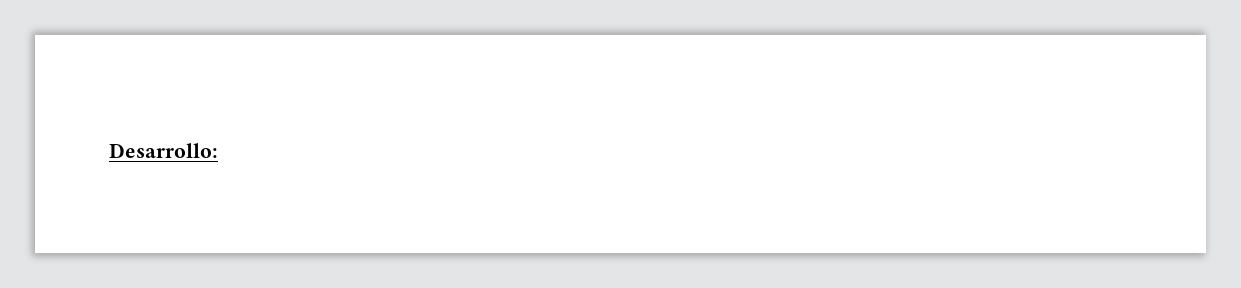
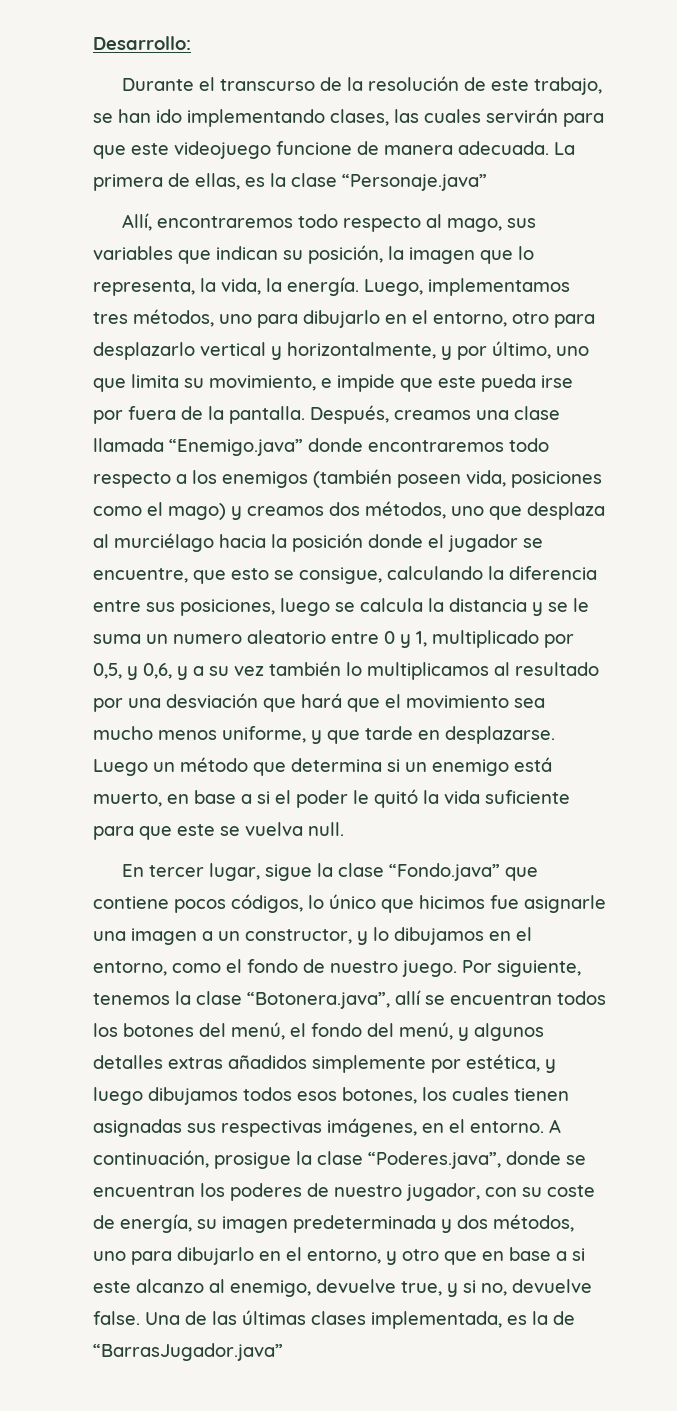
(218, 150) none -> [122,76,603,95] [93,108,604,127] [93,141,575,159] [93,173,487,191] [122,213,537,232] [93,245,534,264] [93,277,570,296] [93,309,595,328] [93,341,589,360] [93,374,573,392] [93,405,560,424] [93,438,549,456] [93,469,602,488] [93,501,605,520] [93,533,543,552] [93,566,597,584] [93,598,589,616] [93,630,574,648] [93,661,599,680] [93,693,545,712] [93,726,555,744] [93,757,552,776] [93,789,570,808] [93,822,344,840] [122,863,539,881] [93,894,606,913] [93,927,532,945] [93,959,581,977] [93,990,606,1009] [93,1022,544,1041] [93,1054,556,1073] [93,1087,569,1105] [93,1118,561,1137] [93,1150,586,1169] [93,1183,595,1201] [93,1214,574,1233] [93,1247,585,1265] [93,1279,592,1297] [93,1310,575,1329] [93,1343,283,1361] // Durante el transcurso de la resolución de este trabajo, se han ido implementando clases, las cuales servirán para que este videojuego funcione de manera adecuada. La primera de ellas, es la clase “Personaje.java” // Allí, encontraremos todo respecto al mago, sus variables que indican su posición, la imagen que lo representa, la vida, la energía. Luego, implementamos tres métodos, uno para dibujarlo en el entorno, otro para desplazarlo vertical y horizontalmente, y por último, uno que limita su movimiento, e impide que este pueda irse por fuera de la pantalla. Después, creamos una clase llamada “Enemigo.java” donde encontraremos todo respecto a los enemigos (también poseen vida, posiciones como el mago) y creamos dos métodos, uno que desplaza al murciélago hacia la posición donde el jugador se encuentre, que esto se consigue, calculando la diferencia entre sus posiciones, luego se calcula la distancia y se le suma un numero aleatorio entre 0 y 1, multiplicado por 0,5, y 0,6, y a su vez también lo multiplicamos al resultado por una desviación que hará que el movimiento sea mucho menos uniforme, y que tarde en desplazarse. Luego un método que determina si un enemigo está muerto, en base a si el poder le quitó la vida suficiente para que este se vuelva null. // En tercer lugar, sigue la clase “Fondo.java” que contiene pocos códigos, lo único que hicimos fue asignarle una imagen a un constructor, y lo dibujamos en el entorno, como el fondo de nuestro juego. Por siguiente, tenemos la clase “Botonera.java”, allí se encuentran todos los botones del menú, el fondo del menú, y algunos detalles extras añadidos simplemente por estética, y luego dibujamos todos esos botones, los cuales tienen asignadas sus respectivas imágenes, en el entorno. A continuación, prosigue la clase “Poderes.java”, donde se encuentran los poderes de nuestro jugador, con su coste de energía, su imagen predeterminada y dos métodos, uno para dibujarlo en el entorno, y otro que en base a si este alcanzo al enemigo, devuelve true, y si no, devuelve false. Una de las últimas clases implementada, es la de “BarrasJugador.java”

